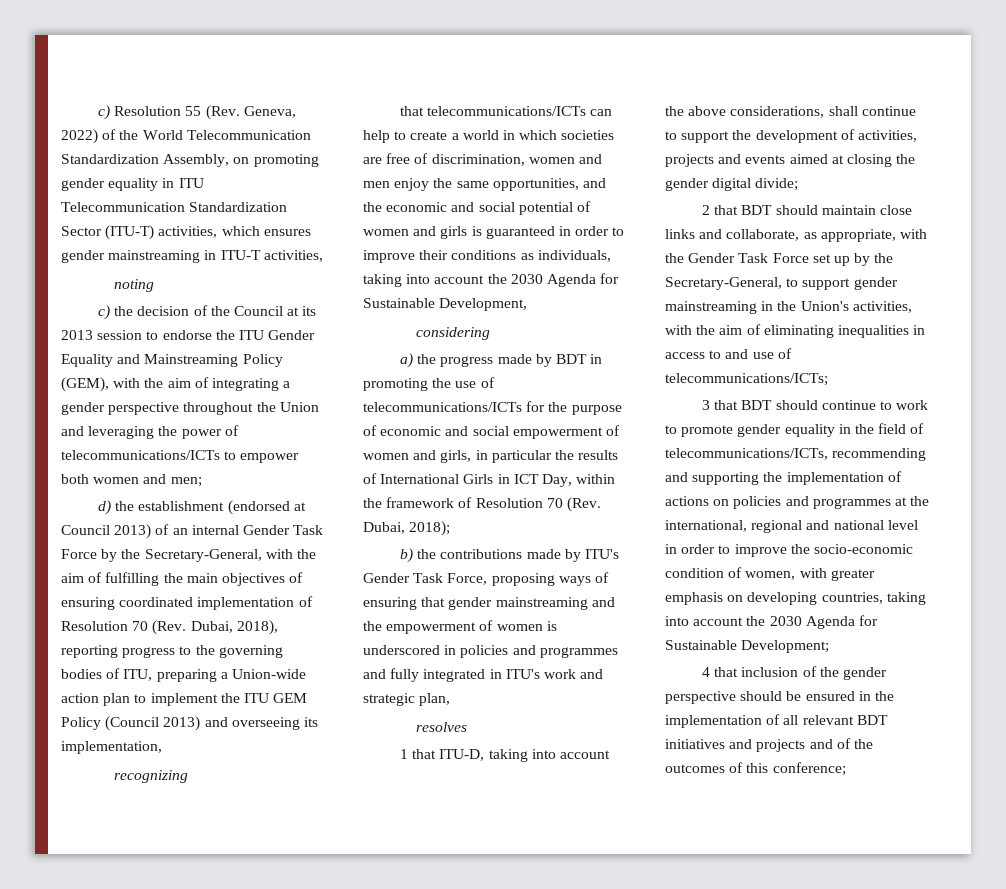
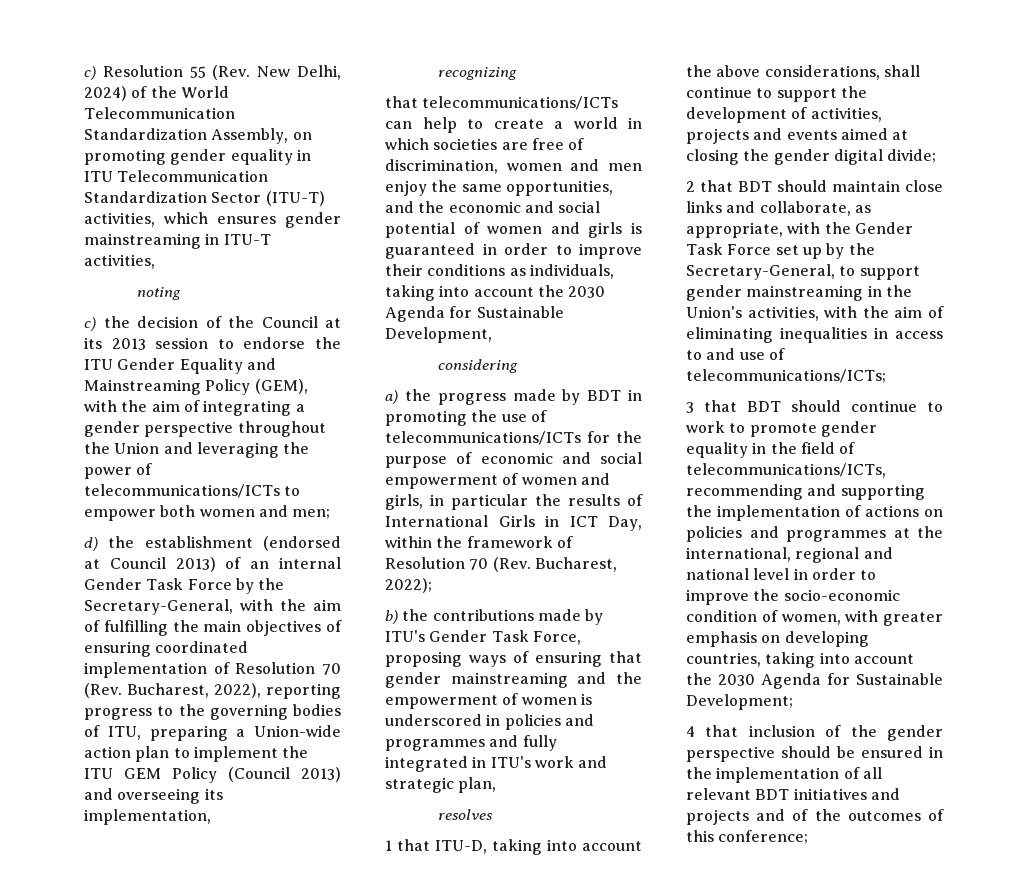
[243,106,296,118] [61,129,98,144] Geneva, 2022) -> [257,65,341,80] [84,86,127,101] New Delhi, 2024)
[190,620,278,635] Dubai, 2018), -> [127,683,261,698] Bucharest, 2022),
[363,521,451,536] Dubai, 2018); -> [534,557,617,572] [385,578,432,593] Bucharest, 2022);

